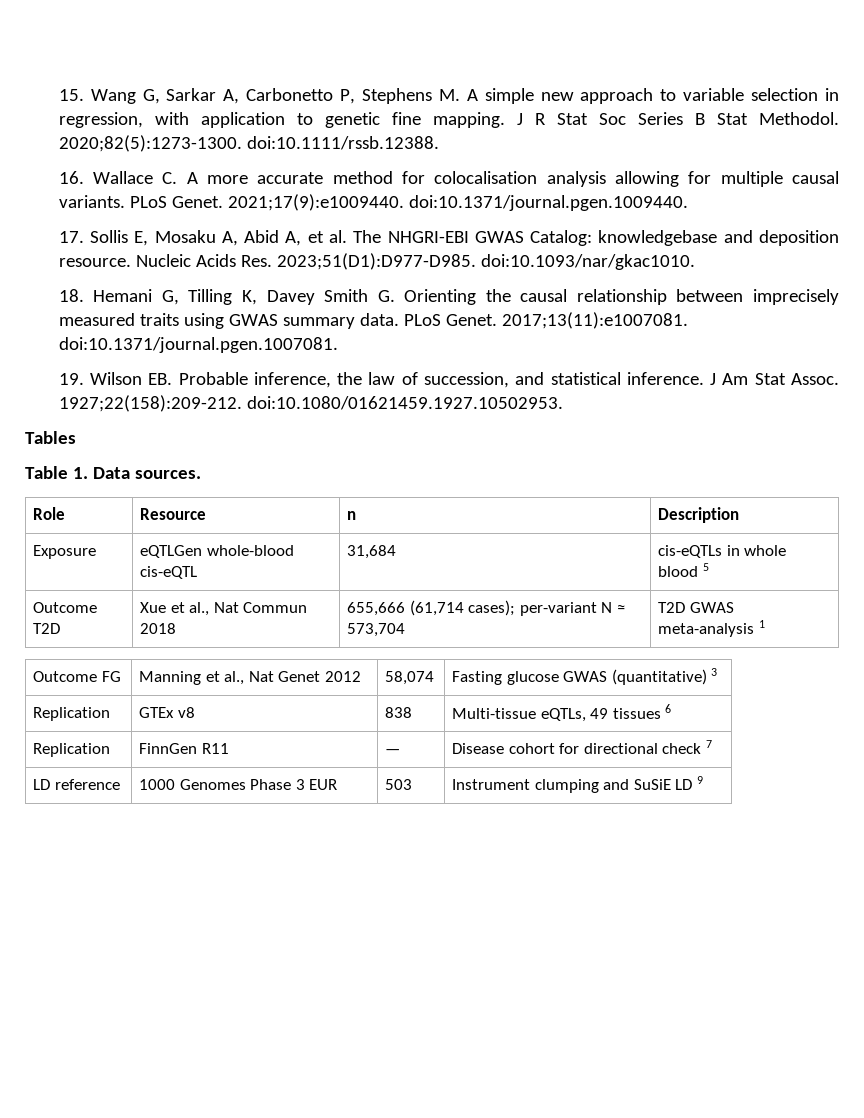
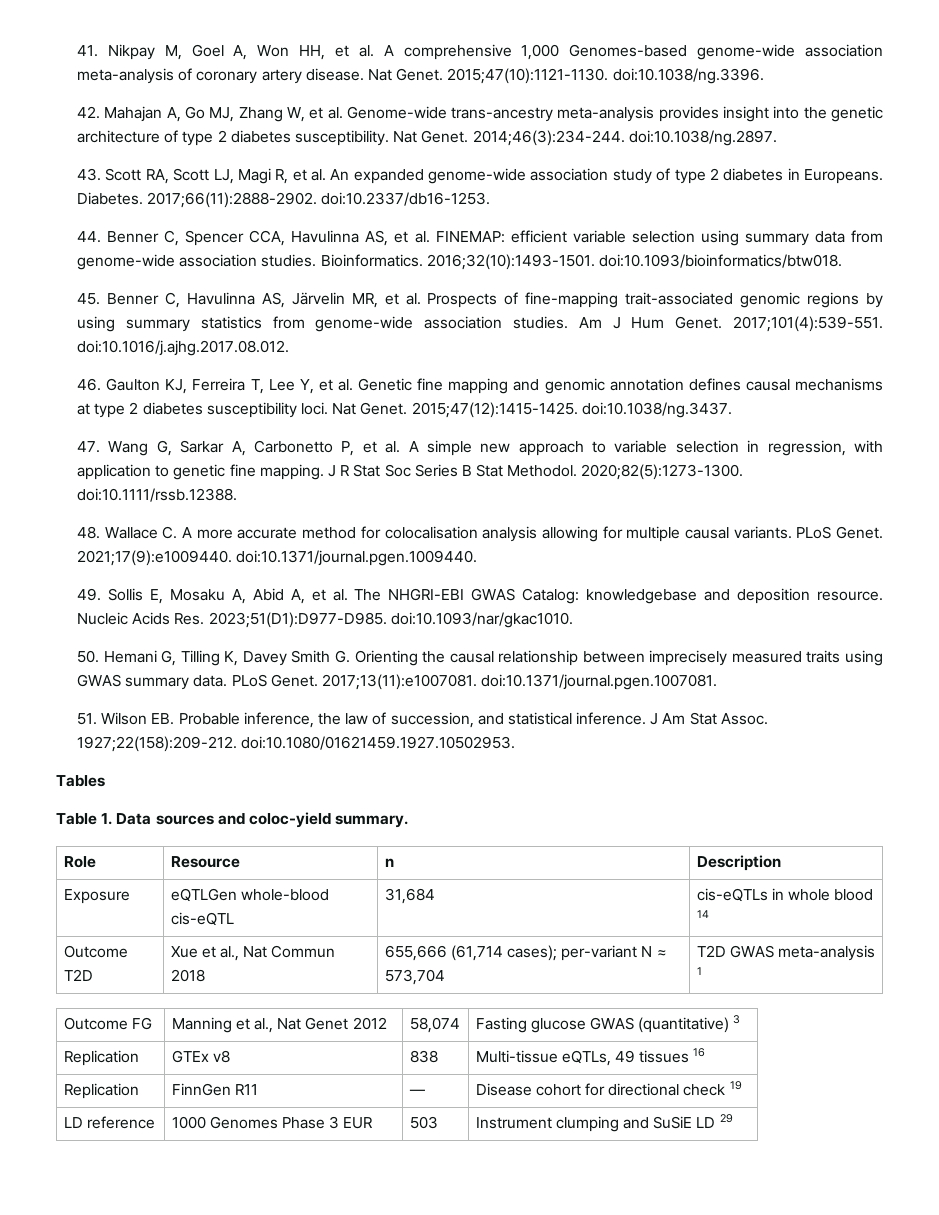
[58,89,84,101] 15. -> [77,44,883,60] [77,68,764,84] [77,106,883,122] [77,130,777,146] [77,168,883,184] [77,192,491,208] [77,230,883,246] [77,254,842,270] [77,292,884,308] [77,316,883,332] [77,340,290,356] [77,378,883,394] [77,402,732,418] [77,441,101,453] 41. Nikpay M, Goel A, Won HH, et al. A comprehensive 1,000 Genomes-based genome-wide association meta-analysis of coronary artery disease. Nat Genet. 2015;47(10):1121-1130. doi:10.1038/ng.3396. // 42. Mahajan A, Go MJ, Zhang W, et al. Genome-wide trans-ancestry meta-analysis provides insight into the genetic architecture of type 2 diabetes susceptibility. Nat Genet. 2014;46(3):234-244. doi:10.1038/ng.2897. // 43. Scott RA, Scott LJ, Magi R, et al. An expanded genome-wide association study of type 2 diabetes in Europeans. Diabetes. 2017;66(11):2888-2902. doi:10.2337/db16-1253. // 44. Benner C, Spencer CCA, Havulinna AS, et al. FINEMAP: efficient variable selection using summary data from genome-wide association studies. Bioinformatics. 2016;32(10):1493-1501. doi:10.1093/bioinformatics/btw018. // 45. Benner C, Havulinna AS, Järvelin MR, et al. Prospects of fine-mapping trait-associated genomic regions by using summary statistics from genome-wide association studies. Am J Hum Genet. 2017;101(4):539-551. doi:10.1016/j.ajhg.2017.08.012. // 46. Gaulton KJ, Ferreira T, Lee Y, et al. Genetic fine mapping and genomic annotation defines causal mechanisms at type 2 diabetes susceptibility loci. Nat Genet. 2015;47(12):1415-1425. doi:10.1038/ng.3437. // 47.
[361,88,460,104] Stephens M. -> [362,441,401,453] et al.
[58,171,84,184] 16. -> [77,526,101,539] 48.
[58,231,84,243] 17. -> [77,588,102,601] 49.
[58,289,84,302] 18. -> [77,650,100,663] 50.
[58,373,84,385] 19. -> [77,713,98,725] 51.
[134,470,201,479] sources. -> [155,812,409,828] sources and coloc-yield summary.
[702,563,709,571] 5 -> [696,910,709,918] 14
[665,704,672,713] 6 -> [693,1048,706,1057] 16
[705,740,712,748] 7 -> [729,1081,742,1090] 19
[696,776,703,784] 9 -> [719,1114,733,1123] 29

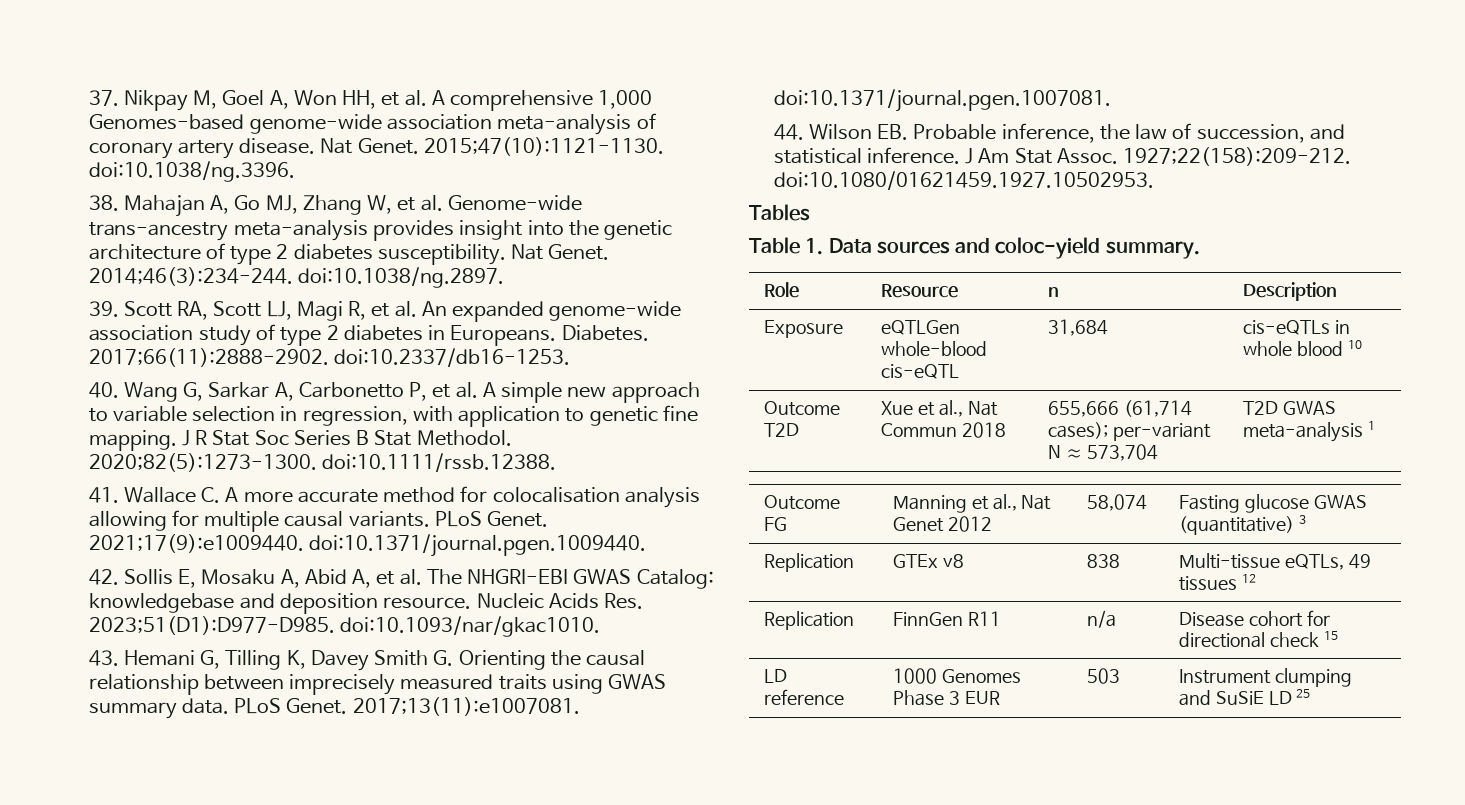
[77,45,99,57] 41. -> [88,90,119,106] 37.
[77,106,101,119] 42. -> [88,195,119,211] 38.
[77,168,102,181] 43. -> [88,301,119,317] 39.
[77,230,883,246] [77,254,842,270] [77,292,884,308] [77,316,883,332] [77,340,290,356] [77,378,883,394] [77,402,732,418] [77,441,101,453] 44. Benner C, Spencer CCA, Havulinna AS, et al. FINEMAP: efficient variable selection using summary data from genome-wide association studies. Bioinformatics. 2016;32(10):1493-1501. doi:10.1093/bioinformatics/btw018. // 45. Benner C, Havulinna AS, Järvelin MR, et al. Prospects of fine-mapping trait-associated genomic regions by using summary statistics from genome-wide association studies. Am J Hum Genet. 2017;101(4):539-551. doi:10.1016/j.ajhg.2017.08.012. // 46. Gaulton KJ, Ferreira T, Lee Y, et al. Genetic fine mapping and genomic annotation defines causal mechanisms at type 2 diabetes susceptibility loci. Nat Genet. 2015;47(12):1415-1425. doi:10.1038/ng.3437. // 47. -> [88,382,119,398] 40.
[77,526,101,539] 48. -> [88,487,119,503] 41.
[77,588,102,601] 49. -> [88,569,119,585] 42.
[77,650,100,663] 50. -> [88,650,119,666] 43.
[77,713,98,725] 51. -> [773,124,804,140] 44.
[696,910,709,918] 14 -> [1347,340,1362,349] 10
[693,1048,706,1057] 16 -> [1242,574,1257,583] 12
[408,1089,425,1095] — -> [1087,610,1117,628] n/a
[729,1081,742,1090] 19 -> [1323,631,1338,640] 15
[719,1114,733,1123] 29 -> [1296,689,1311,698] 25

